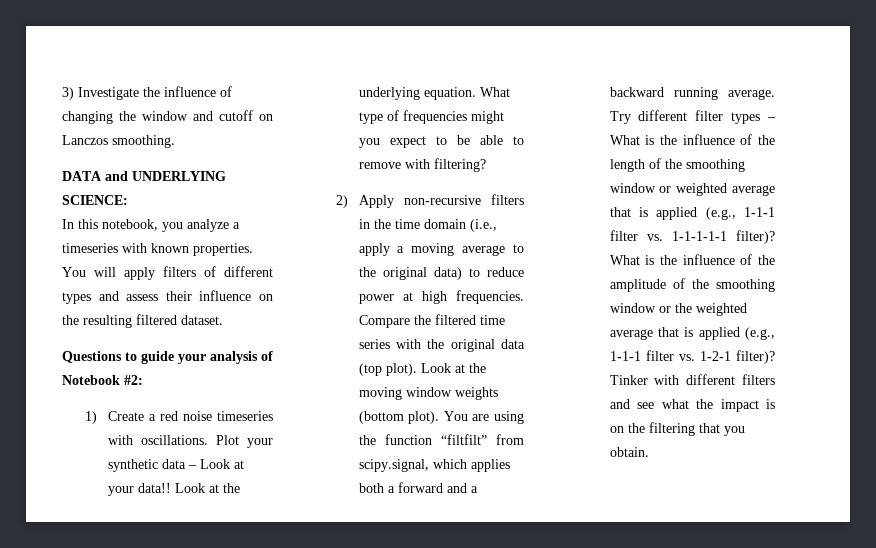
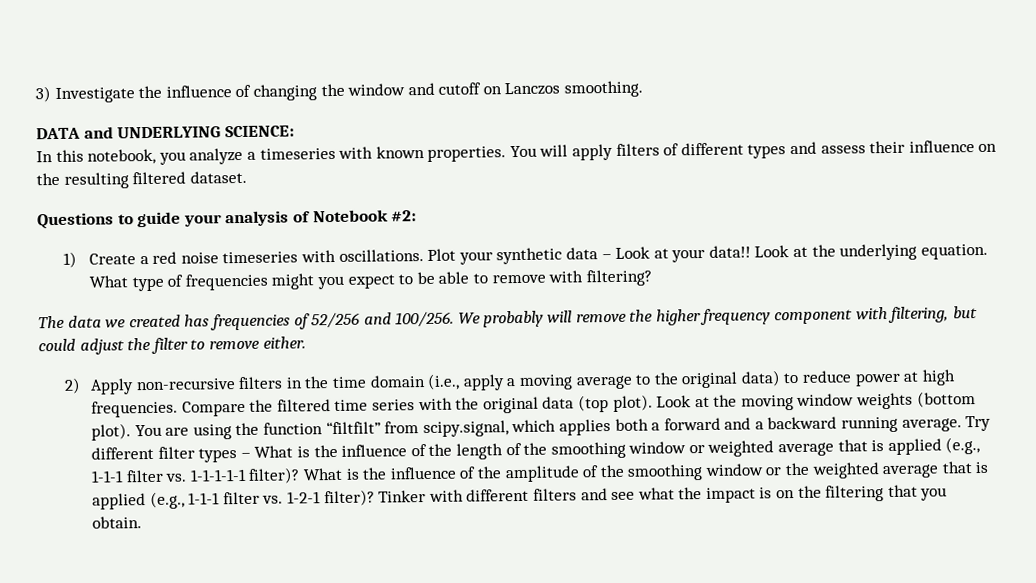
(486, 165) none -> [38,306,978,331] [38,336,306,355] // The data we created has frequencies of 52/256 and 100/256. We probably will remove the higher frequency component with filtering, but could adjust the filter to remove either.

